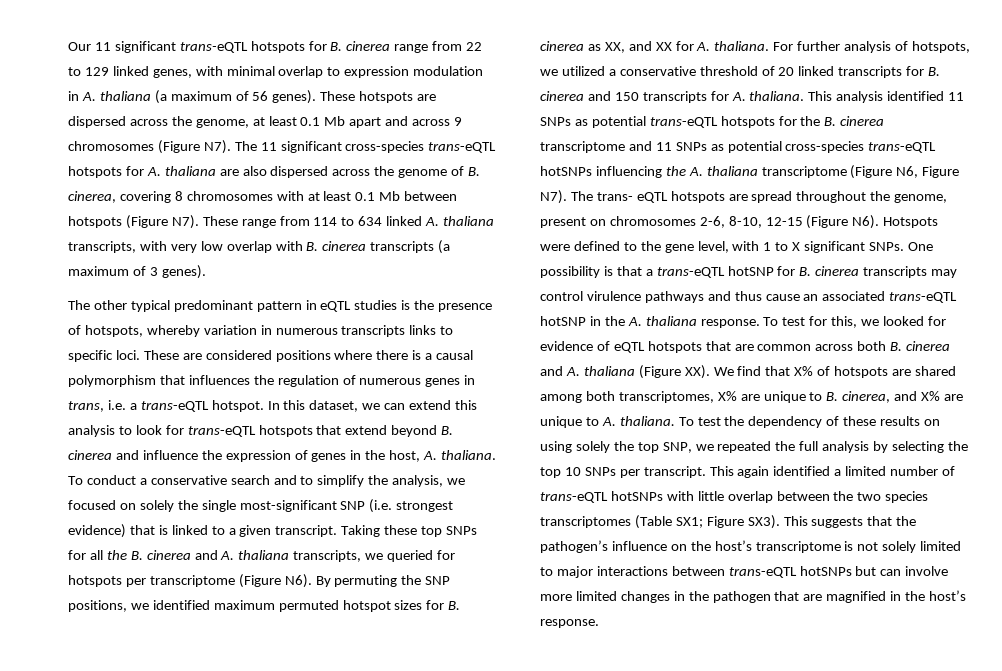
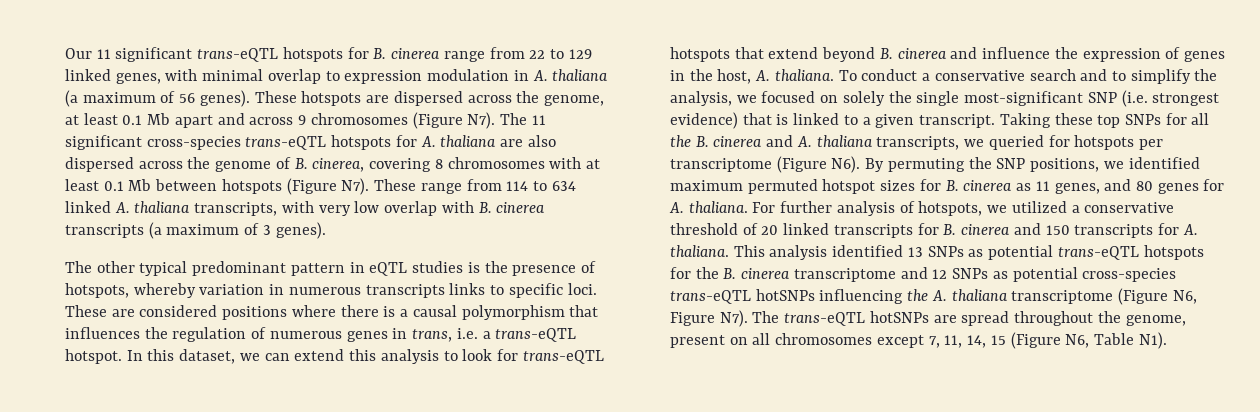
[604,41,672,53] XX, and XX -> [1035,179,1199,194] 11 genes, and 80 genes
[948,92,965,101] 11 -> [907,247,923,257] 13
[655,142,672,151] 11 -> [932,269,948,279] 12
[596,191,725,203] trans- eQTL hotspots -> [784,311,929,326] trans-eQTL hotSNPs
[609,215,939,229] [540,241,933,253] [540,266,958,278] [540,291,958,303] [540,316,946,328] [540,341,951,353] [540,365,956,379] [540,391,964,403] [540,416,941,428] [540,441,968,453] [540,466,956,478] [540,491,929,503] [540,515,917,529] [540,540,962,553] [540,566,949,578] [540,590,967,603] [540,619,599,628] chromosomes 2-6, 8-10, 12-15 (Figure N6). Hotspots were defined to the gene level, with 1 to X significant SNPs. One possibility is that a trans-eQTL hotSNP for B. cinerea transcripts may control virulence pathways and thus cause an associated trans-eQTL hotSNP in the A. thaliana response. To test for this, we looked for evidence of eQTL hotspots that are common across both B. cinerea and A. thaliana (Figure XX). We find that X% of hotspots are shared among both transcriptomes, X% are unique to B. cinerea, and X% are unique to A. thaliana. To test the dependency of these results on using solely the top SNP, we repeated the full analysis by selecting the top 10 SNPs per transcript. This again identified a limited number of trans-eQTL hotSNPs with little overlap between the two species transcriptomes (Table SX1; Figure SX3). This suggests that the pathogen’s influence on the host’s transcriptome is not solely limited to major interactions between trans-eQTL hotSNPs but can involve more limited changes in the pathogen that are magnified in the host’s response. -> [752,332,1167,349] all chromosomes except 7, 11, 14, 15 (Figure N6, Table N1).

